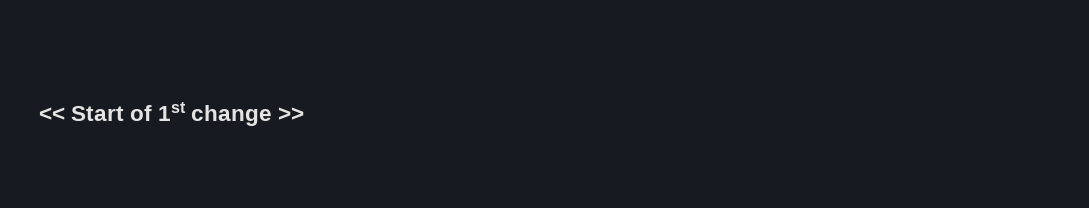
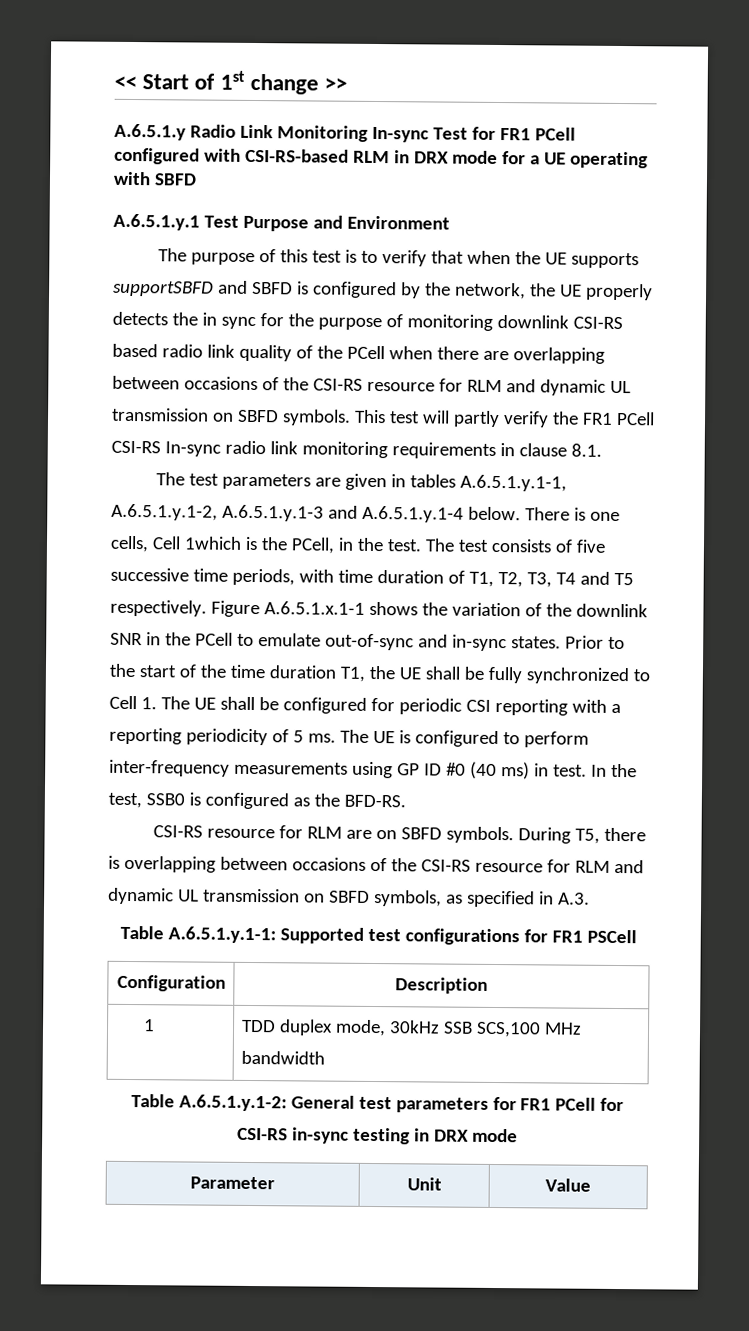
(305, 114) none -> [114,123,576,143] [114,147,648,169] [113,171,197,186] [113,213,450,232] [157,248,639,269] [113,280,653,301] [112,311,623,331] [112,343,605,364] [112,375,631,396] [111,407,655,428] [111,440,602,459] [155,472,567,492] [111,503,620,523] [110,535,606,554] [110,567,634,588] [110,599,648,618] [110,632,625,652] [109,663,650,685] [109,695,621,716] [109,727,589,748] [109,759,637,780] [108,792,406,810] [152,825,646,844] [108,855,644,874] [108,887,590,908] [120,925,637,946] [116,974,226,992] [395,977,488,994] [143,1019,156,1032] [240,1019,582,1038] [240,1050,325,1065] [130,1094,625,1113] [237,1127,518,1145] [190,1176,275,1190] [406,1177,442,1191] [545,1178,591,1192] // A.6.5.1.y Radio Link Monitoring In-sync Test for FR1 PCell configured with CSI-RS-based RLM in DRX mode for a UE operating with SBFD // A.6.5.1.y.1 Test Purpose and Environment // The purpose of this test is to verify that when the UE supports supportSBFD and SBFD is configured by the network, the UE properly detects the in sync for the purpose of monitoring downlink CSI-RS based radio link quality of the PCell when there are overlapping between occasions of the CSI-RS resource for RLM and dynamic UL transmission on SBFD symbols. This test will partly verify the FR1 PCell CSI-RS In-sync radio link monitoring requirements in clause 8.1. // The test parameters are given in tables A.6.5.1.y.1-1, A.6.5.1.y.1-2, A.6.5.1.y.1-3 and A.6.5.1.y.1-4 below. There is one cells, Cell 1which is the PCell, in the test. The test consists of five successive time periods, with time duration of T1, T2, T3, T4 and T5 respectively. Figure A.6.5.1.x.1-1 shows the variation of the downlink SNR in the PCell to emulate out-of-sync and in-sync states. Prior to the start of the time duration T1, the UE shall be fully synchronized to Cell 1. The UE shall be configured for periodic CSI reporting with a reporting periodicity of 5 ms. The UE is configured to perform inter-frequency measurements using GP ID #0 (40 ms) in test. In the test, SSB0 is configured as the BFD-RS. // CSI-RS resource for RLM are on SBFD symbols. During T5, there is overlapping between occasions of the CSI-RS resource for RLM and dynamic UL transmission on SBFD symbols, as specified in A.3. // Table A.6.5.1.y.1-1: Supported test configurations for FR1 PSCell // Configuration | Description // 1 | TDD duplex mode, 30kHz SSB SCS,100 MHz bandwidth // Table A.6.5.1.y.1-2: General test parameters for FR1 PCell for CSI-RS in-sync testing in DRX mode // Parameter | Unit | Value

